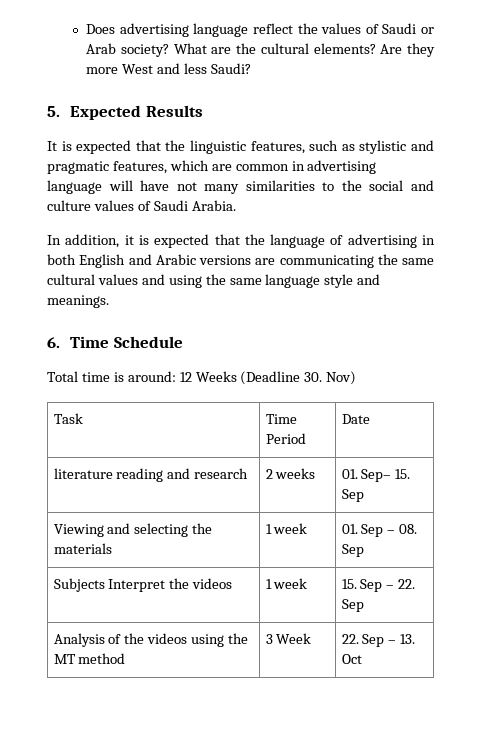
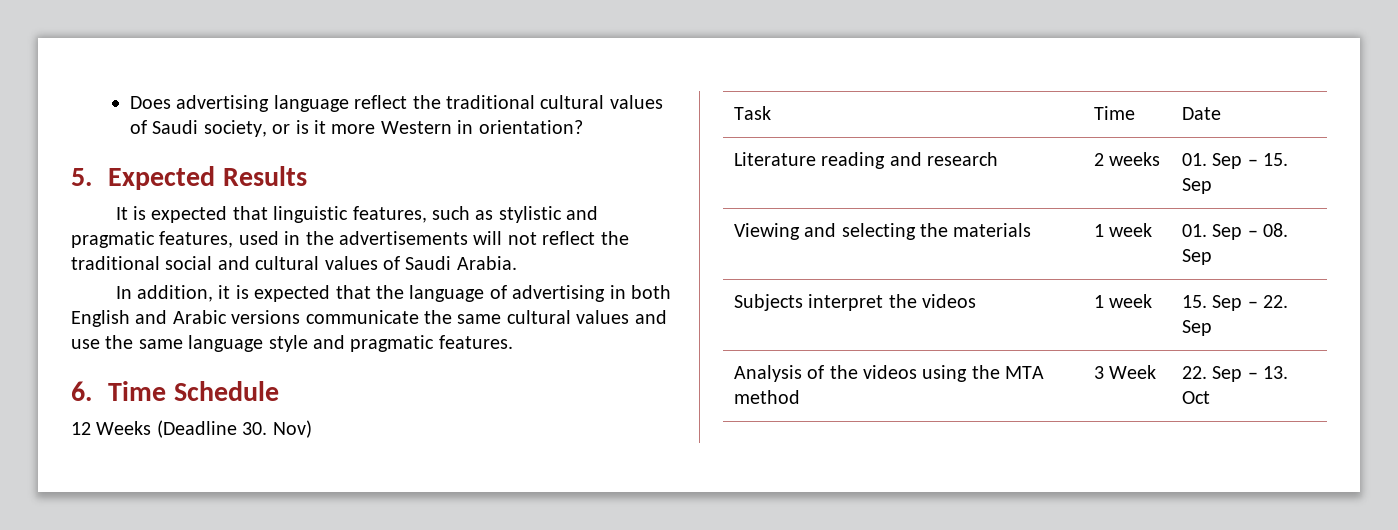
[321,23,434,34] [86,43,435,57] [86,63,251,74] values of Saudi or Arab society? What are the cultural elements? Are they more West and less Saudi? -> [446,95,663,109] [130,120,583,137] traditional cultural values of Saudi society, or is it more Western in orientation?
[165,140,186,151] the -> (268, 213) none
[169,160,377,174] [47,180,362,194] which are common in advertising language will have not many similarities to the -> [238,231,629,245] [71,256,160,270] used in the advertisements will not reflect the traditional
[47,200,91,211] culture -> [255,256,320,270] cultural
[255,255,374,268] are communicating -> [305,310,419,324] communicate
[168,275,202,288] using -> [71,339,100,349] use
[47,295,109,308] meanings. -> [350,335,513,352] pragmatic features.
[47,371,176,382] Total time is around: -> (279, 391) none
[265,433,306,444] Period -> (1135, 113) none
[53,468,113,479] literature -> [733,152,816,166] Literature
[361,469,392,482] Sep– -> [1212,153,1258,169] Sep –
[108,579,166,592] Interpret -> [808,294,884,311] interpret
[53,654,76,664] MT -> [1005,366,1045,379] MTA

